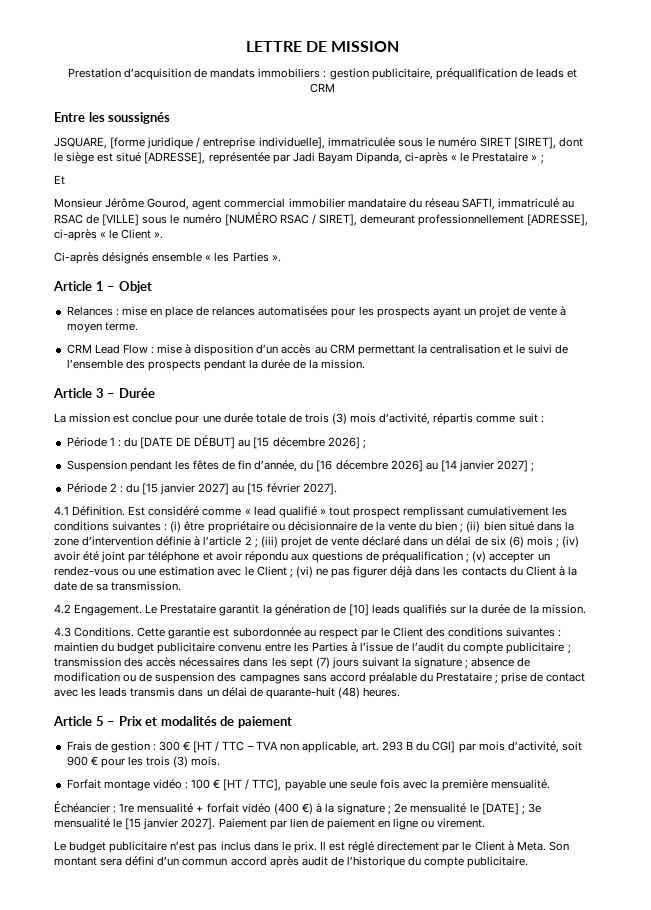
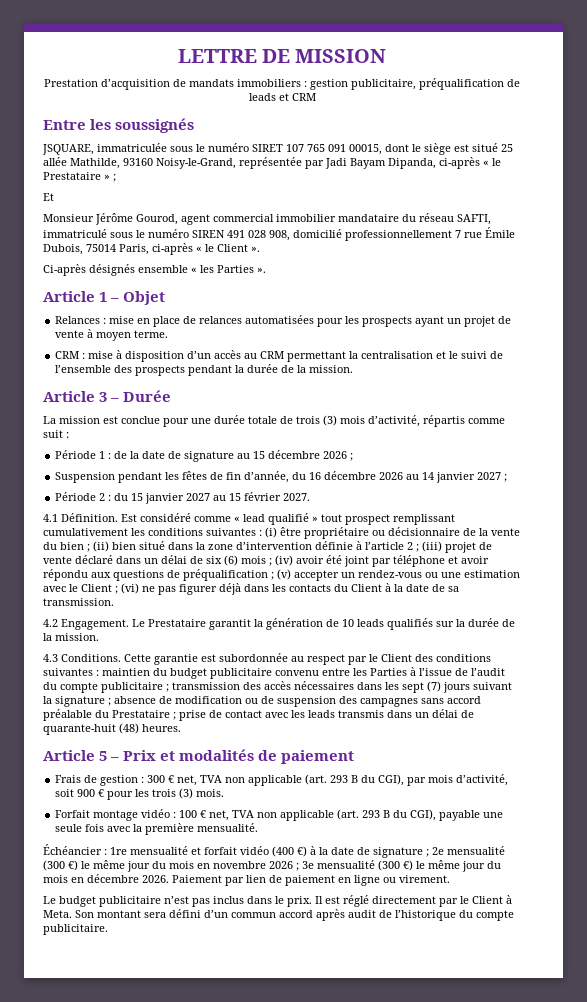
[110,137,325,149] [forme juridique / entreprise individuelle], -> (94, 149) none
[514,137,557,149] [SIRET], -> [286,144,382,155] 107 765 091 00015,
[144,152,206,164] [ADRESSE], -> [501,144,513,152] [43,157,236,169] 25 allée Mathilde, 93160 Noisy-le-Grand,
[562,200,575,208] [54,212,589,226] au RSAC de [VILLE] sous le numéro [NUMÉRO RSAC / SIRET], demeurant professionnellement [ADRESSE], -> [110,227,515,241] [43,244,149,255] sous le numéro SIREN 491 028 908, domicilié professionnellement 7 rue Émile Dubois, 75014 Paris,
[94,344,148,354] Lead Flow -> (80, 355) none
[123,435,360,449] du [DATE DE DÉBUT] au [15 décembre 2026] -> [114,450,348,462] de la date de signature au 15 décembre 2026
[316,460,529,472] [16 décembre 2026] au [14 janvier 2027] -> [309,471,502,483] 16 décembre 2026 au 14 janvier 2027
[142,483,337,495] [15 janvier 2027] au [15 février 2027]. -> [131,492,311,504] 15 janvier 2027 au 15 février 2027.
[348,604,369,616] [10] -> [342,619,354,627] 10
[193,741,456,753] [HT / TTC – TVA non applicable, art. 293 B du CGI] -> [177,774,405,786] net, TVA non applicable (art. 293 B du CGI),
[223,779,282,791] [HT / TTC], -> [209,809,437,821] net, TVA non applicable (art. 293 B du CGI),
[196,806,204,812] + -> [191,847,201,855] et
(335, 808) none -> [331,847,370,855] date de
[469,803,541,815] [54,818,216,830] le [DATE] ; 3e mensualité le [15 janvier 2027]. -> [43,860,501,872] [43,874,169,883] (300 €) le même jour du mois en novembre 2026 ; 3e mensualité (300 €) le même jour du mois en décembre 2026.

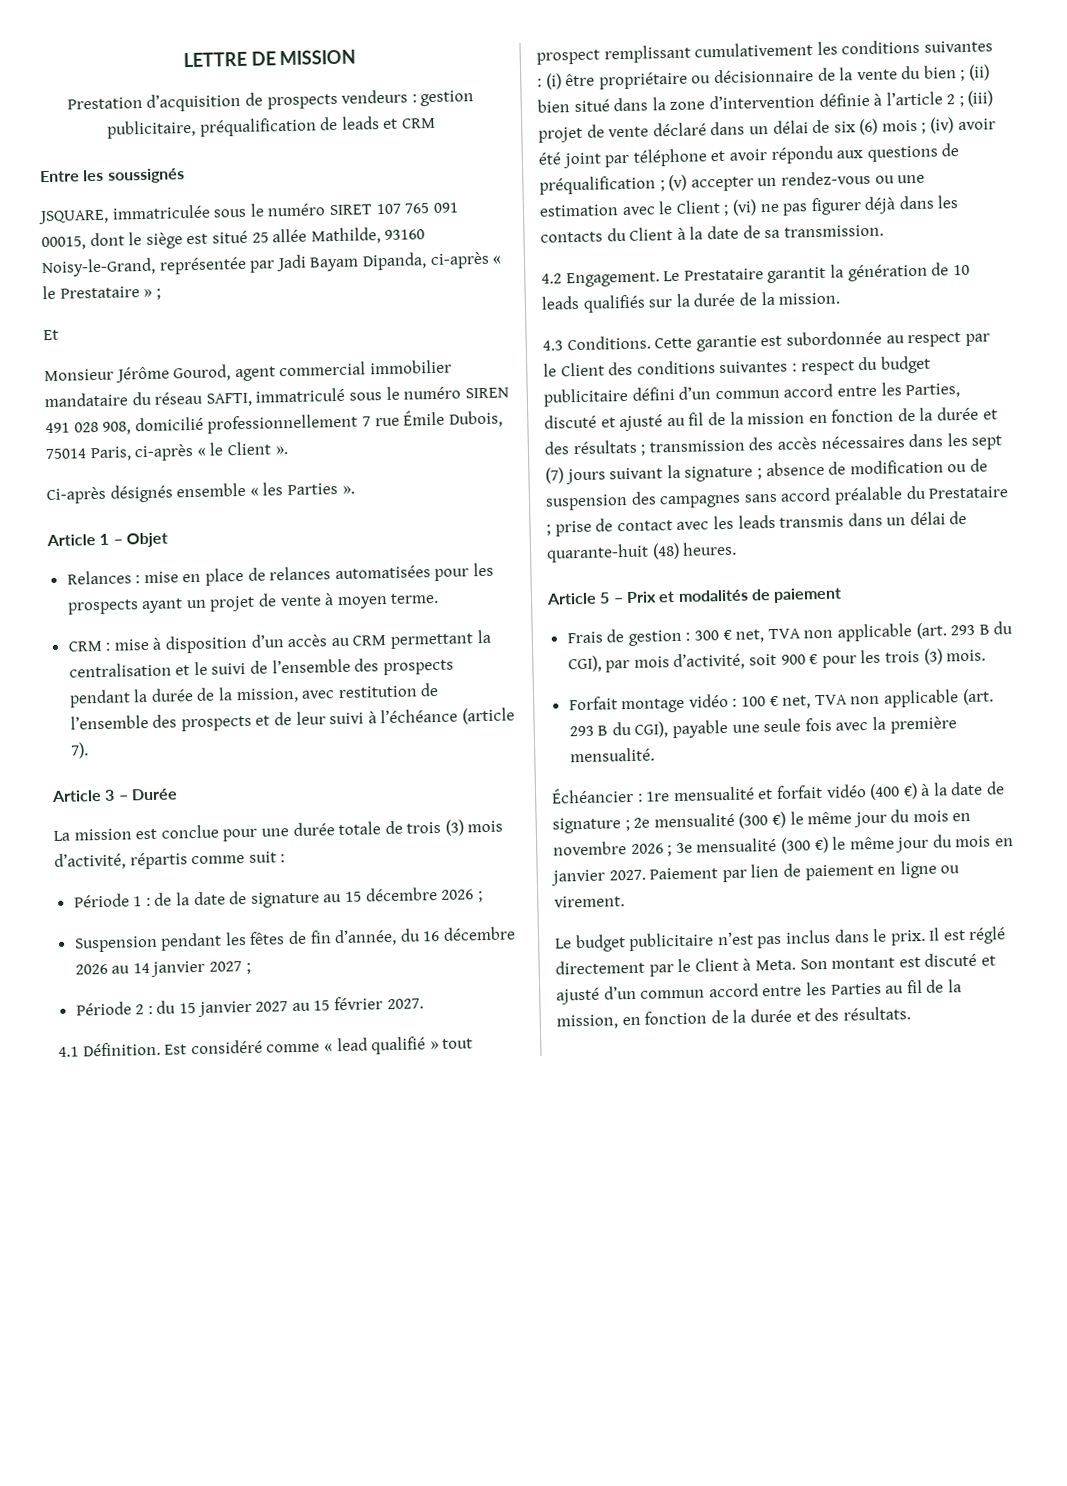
[189,79,301,87] mandats immobiliers -> [266,89,409,110] prospects vendeurs
[309,365,354,373] mission. -> [235,682,440,704] [69,707,516,732] [69,742,89,759] mission, avec restitution de l’ensemble des prospects et de leur suivi à l’échéance (article 7).
[102,668,150,676] maintien -> [800,360,855,376] respect
[275,667,505,676] [43,682,163,693] convenu entre les Parties à l’issue de l’audit du compte publicitaire -> [631,382,961,401] [544,406,998,432] [544,439,637,455] défini d’un commun accord entre les Parties, discuté et ajusté au fil de la mission en fonction de la durée et des résultats
[87,874,169,883] décembre 2026. -> [550,869,646,886] janvier 2027.
[144,909,514,921] [43,924,108,935] sera défini d’un commun accord après audit de l’historique du compte publicitaire. -> [898,952,996,968] [556,979,962,1005] [556,1006,911,1030] est discuté et ajusté d’un commun accord entre les Parties au fil de la mission, en fonction de la durée et des résultats.

